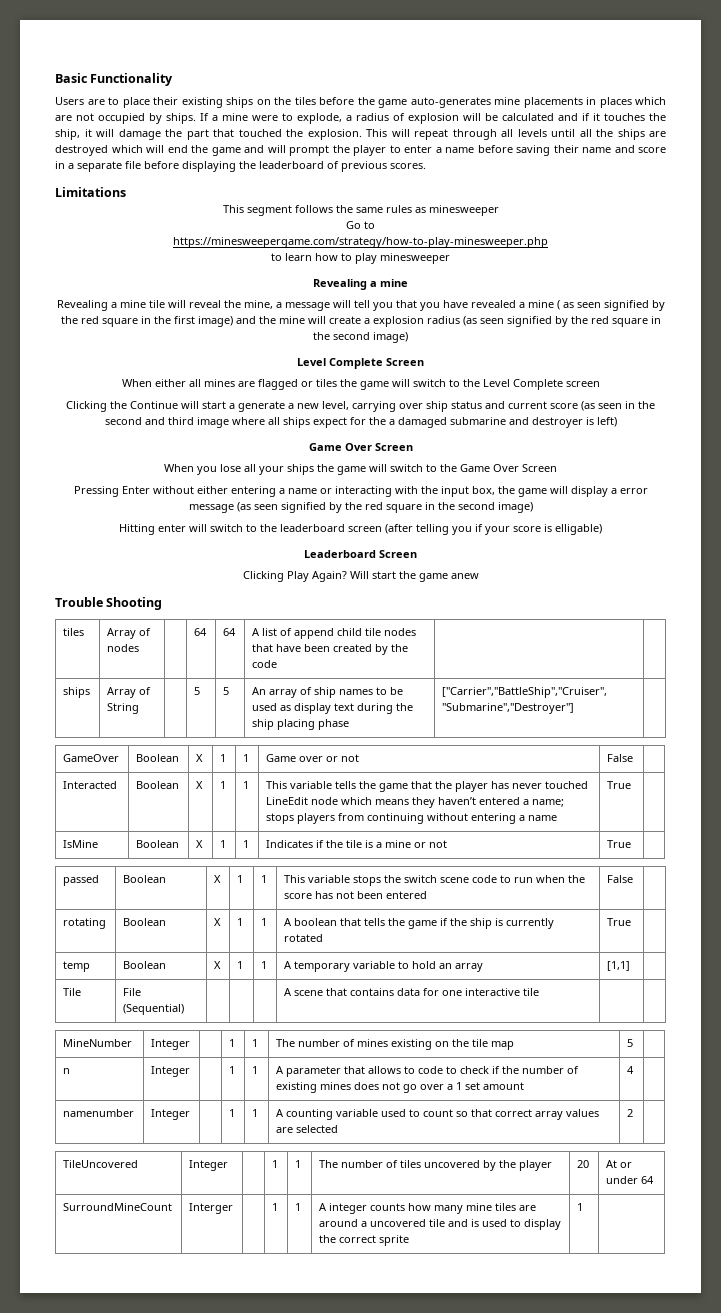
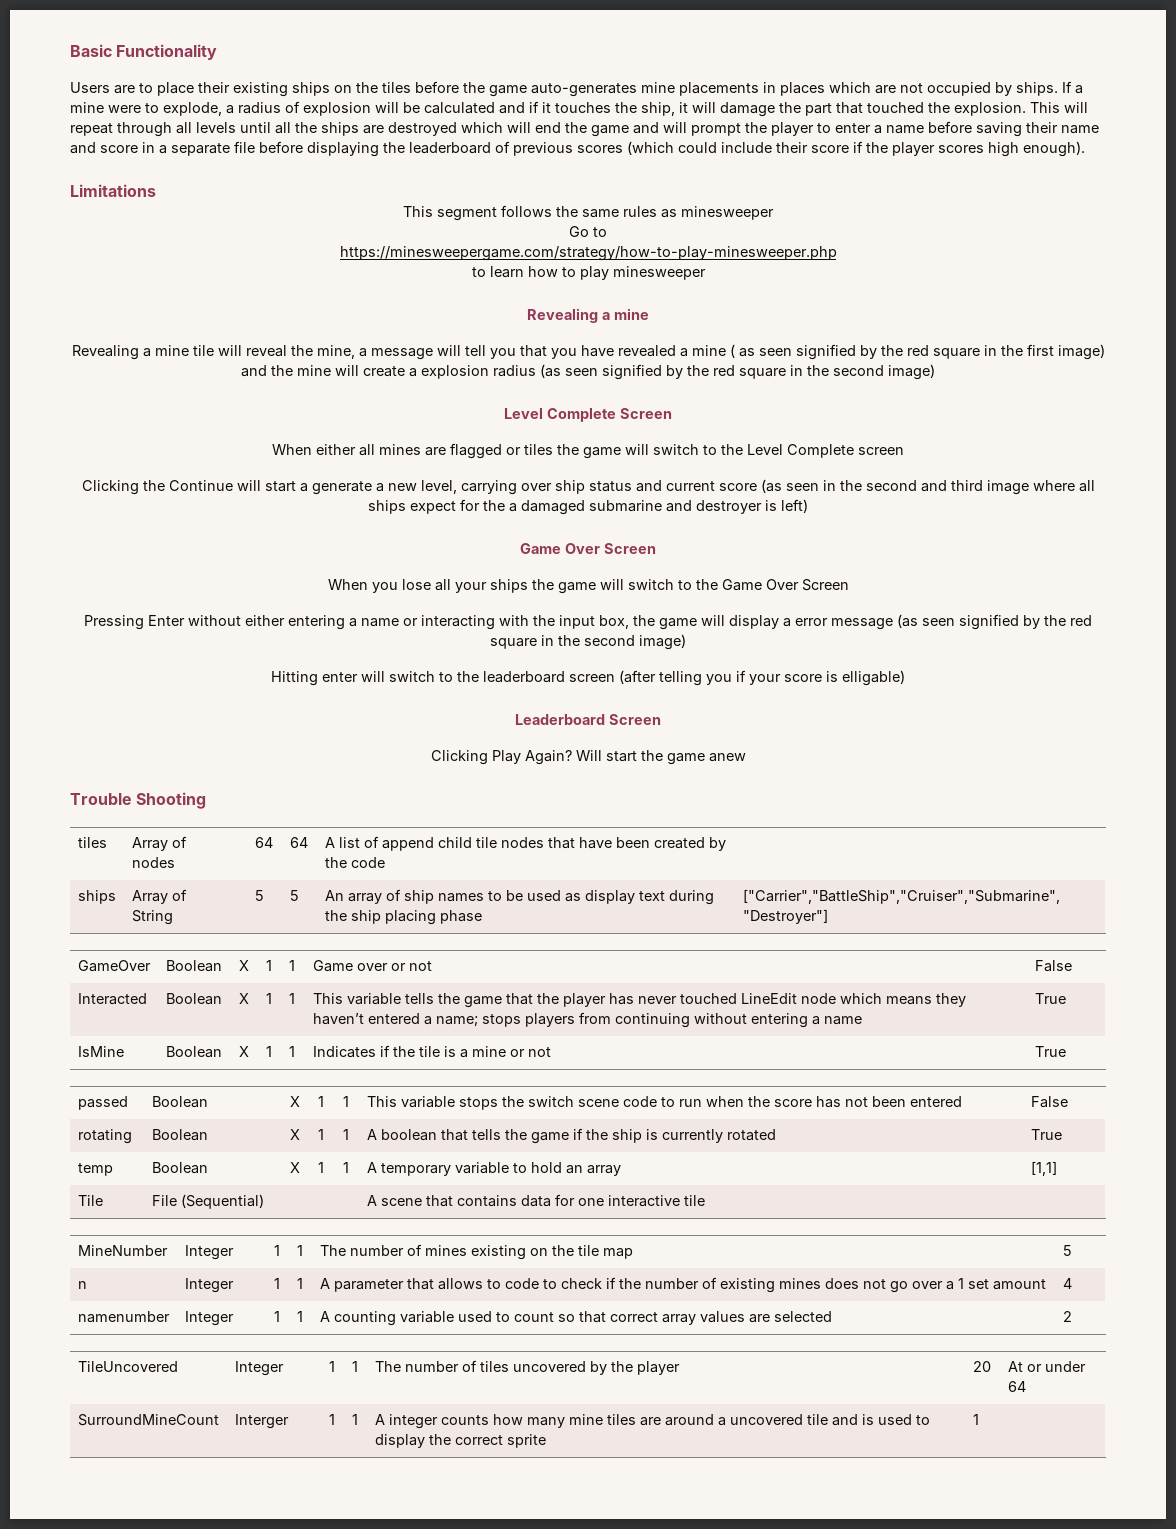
[390,163,426,169] scores. -> [577,141,1085,157] scores (which could include their score if the player scores high enough).

